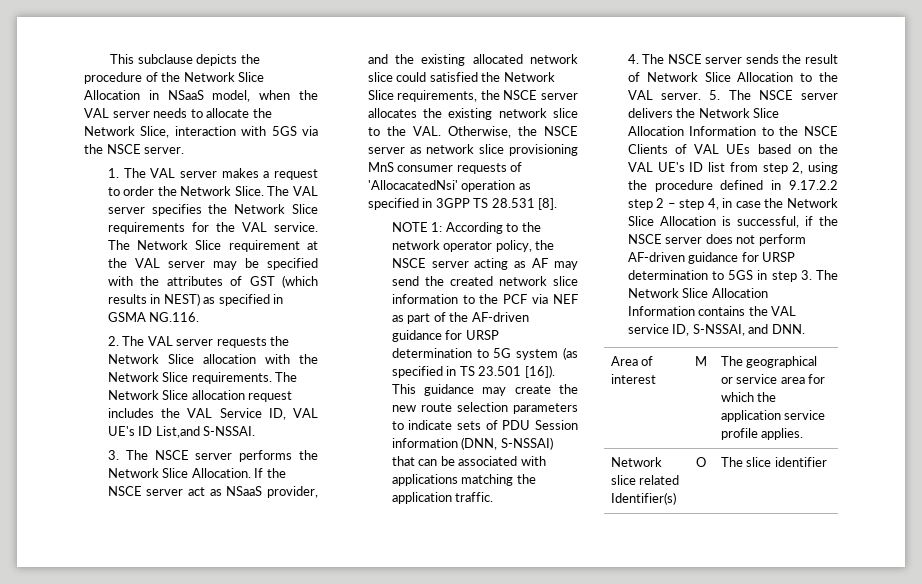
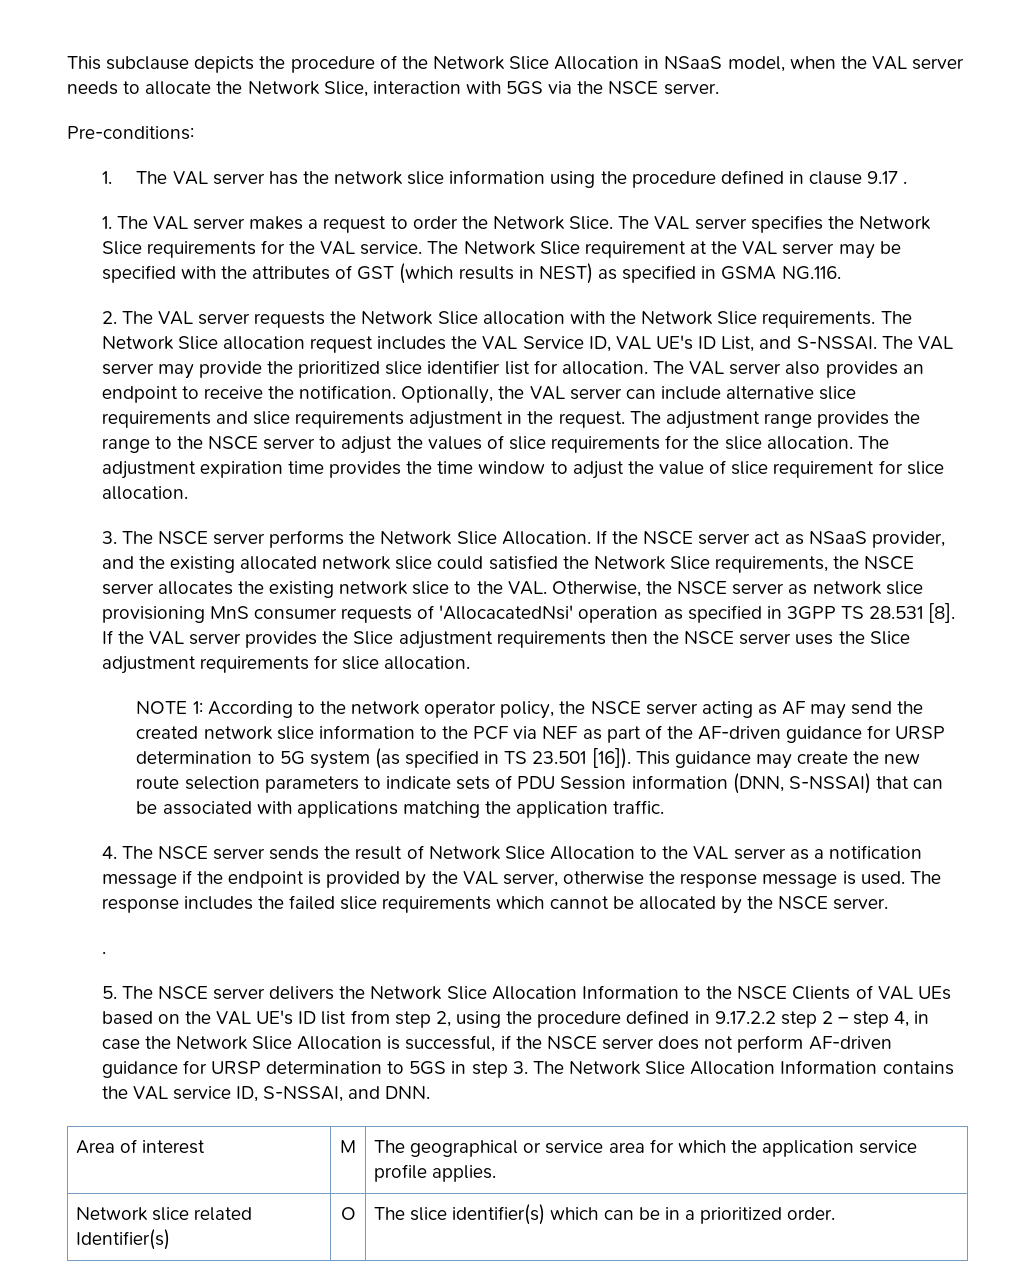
(185, 150) none -> [67,126,194,140] [101,170,908,188] // Pre-conditions: // 1. The VAL server has the network slice information using the procedure defined in clause 9.17 .
[155,426,200,438] List,and -> [721,336,792,352] List, and
(256, 431) none -> [881,336,953,350] [101,360,924,379] [101,385,857,404] [101,411,921,429] [101,435,889,454] [101,460,944,479] [101,486,188,500] The VAL server may provide the prioritized slice identifier list for allocation. The VAL server also provides an endpoint to receive the notification. Optionally, the VAL server can include alternative slice requirements and slice requirements adjustment in the request. The adjustment range provides the range to the NSCE server to adjust the values of slice requirements for the slice allocation. The adjustment expiration time provides the time window to adjust the value of slice requirement for slice allocation.
(558, 204) none -> [101,630,910,649] [101,655,471,674] If the VAL server provides the Slice adjustment requirements then the NSCE server uses the Slice adjustment requirements for slice allocation.
[661,93,702,100] server. -> [733,845,922,860] [101,870,941,889] [101,895,889,914] [101,951,106,954] server as a notification message if the endpoint is provided by the VAL server, otherwise the response message is used. The response includes the failed slice requirements which cannot be allocated by the NSCE server. // . //
[774,457,827,467] identifier -> [452,1204,836,1225] identifier(s) which can be in a prioritized order.

